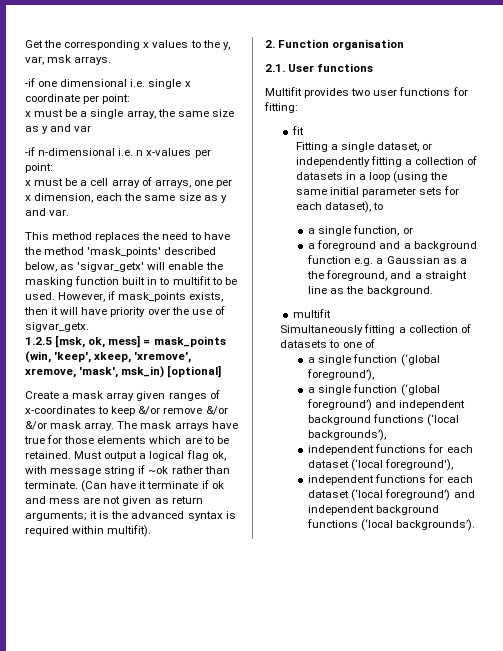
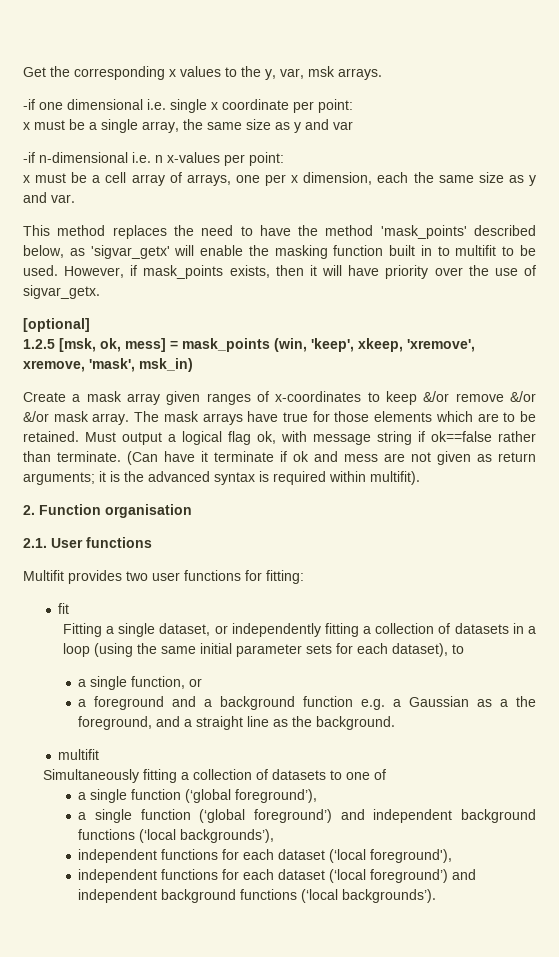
(89, 327) none -> [23,318,90,332] // [optional]
[167,365,222,378] [optional] -> (193, 365) none
[148,466,169,474] ~ok -> [431,431,492,442] ok==false

